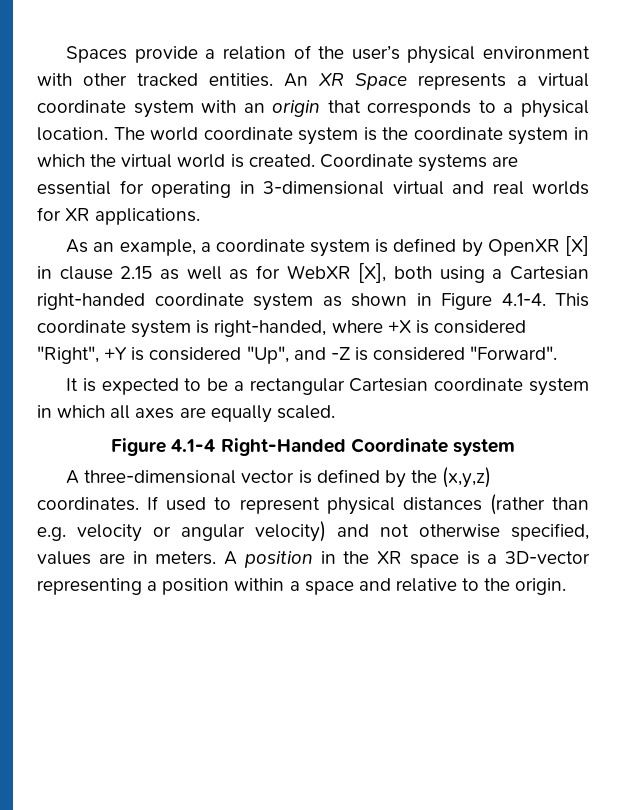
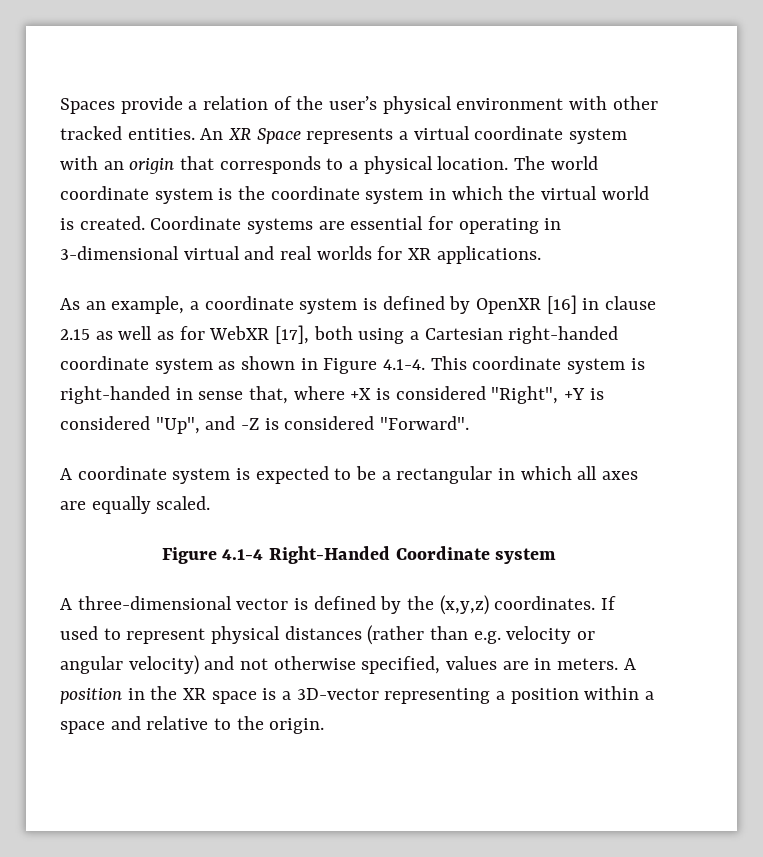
[565,236,590,256] [X] -> [546,295,577,314] [16]
[358,263,387,283] [X], -> [275,325,310,344] [17],
[214,320,327,337] right-handed, -> [60,386,289,404] right-handed in sense that,
[66,378,79,391] It -> [60,466,231,484] A coordinate system
[349,378,589,396] Cartesian coordinate system -> (493, 475) none

